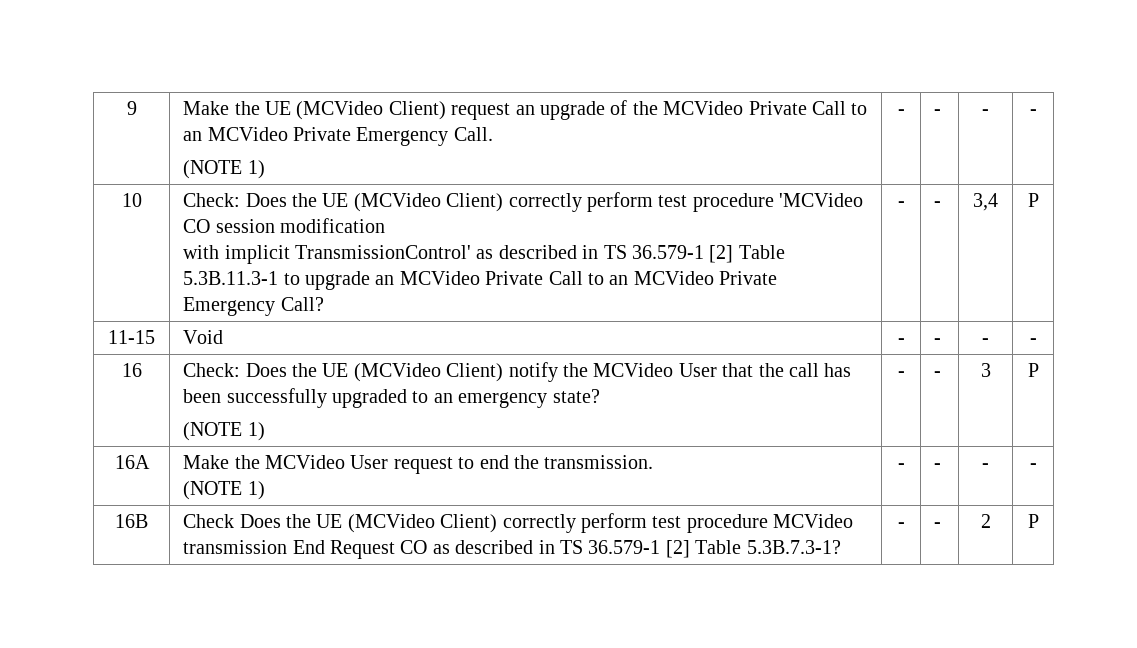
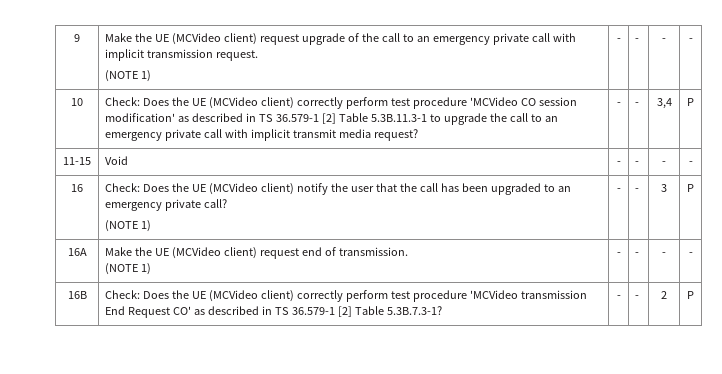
[388,100,868,120] [183,127,493,146] Client) request an upgrade of the MCVideo Private Call to an MCVideo Private Emergency Call. -> [224,33,576,45] [105,49,259,61] client) request upgrade of the call to an emergency private call with implicit transmission request.
[446,193,504,212] Client) -> [261,97,295,109] client)
[279,218,385,233] [183,245,471,264] modification // with implicit TransmissionControl' -> [105,113,176,122] modification'
[375,271,778,285] [183,297,324,316] an MCVideo Private Call to an MCVideo Private Emergency Call? -> [489,113,558,122] [105,129,419,141] the call to an emergency private call with implicit transmit media request?
[446,363,504,382] Client) -> [261,183,295,195] client)
[593,363,717,377] MCVideo User -> [351,186,375,192] user
[226,388,327,408] successfully -> (488, 187) none
[552,389,600,403] state? -> [165,199,228,211] private call?
[264,455,539,474] MCVideo User request to end the -> [155,247,337,259] UE (MCVideo client) request end of
[183,513,854,533] Check Does the UE (MCVideo Client) correctly perform test procedure MCVideo -> [105,290,519,302] Check: Does the UE (MCVideo client) correctly perform test procedure 'MCVideo
[400,540,428,554] CO -> [173,306,192,315] CO'

